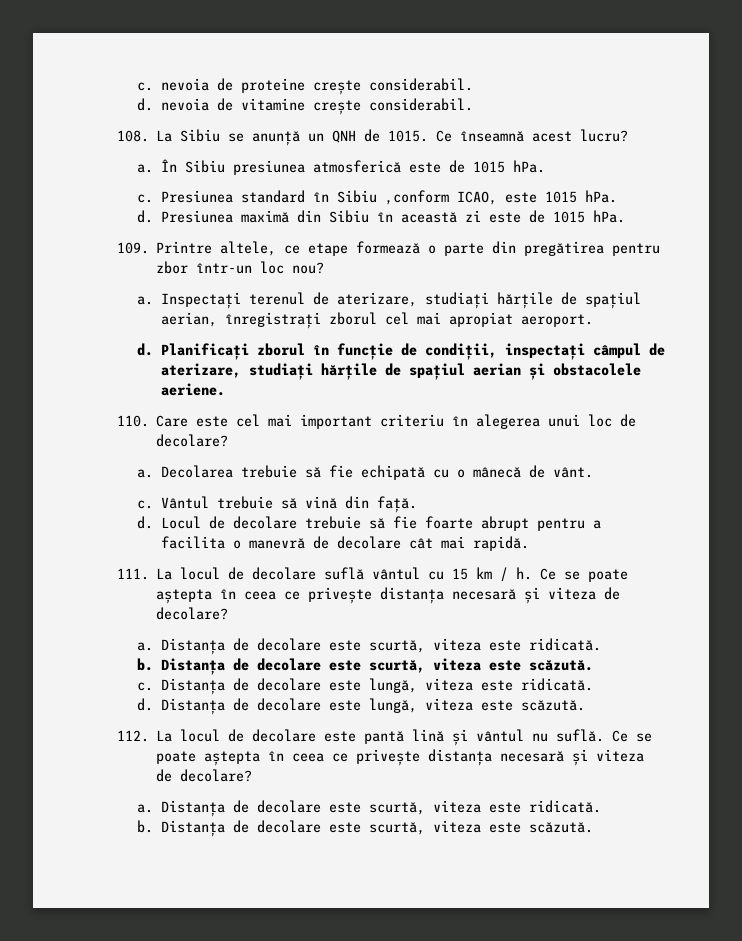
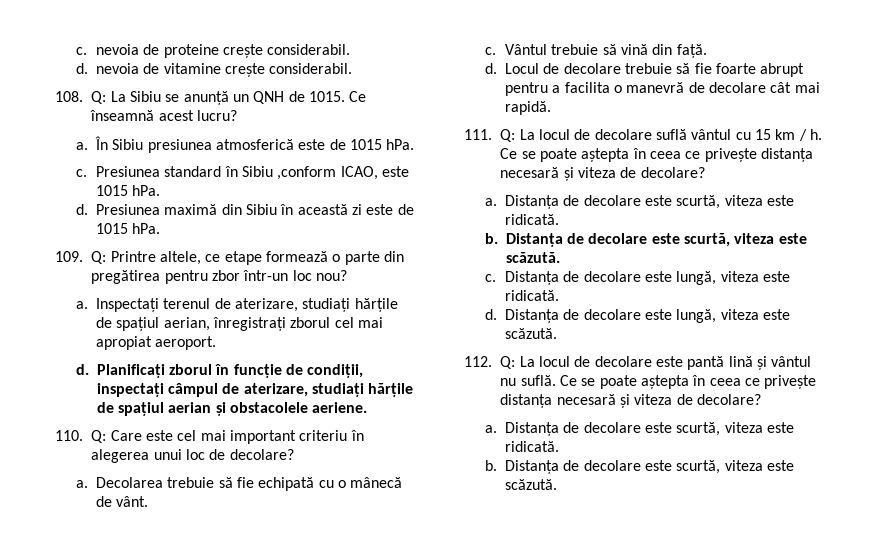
(150, 136) none -> [91,91,107,104] Q:
(150, 248) none -> [91,251,107,264] Q:
(150, 421) none -> [91,430,107,443] Q:
(150, 574) none -> [500,129,516,142] Q:
(150, 736) none -> [500,356,516,369] Q:

